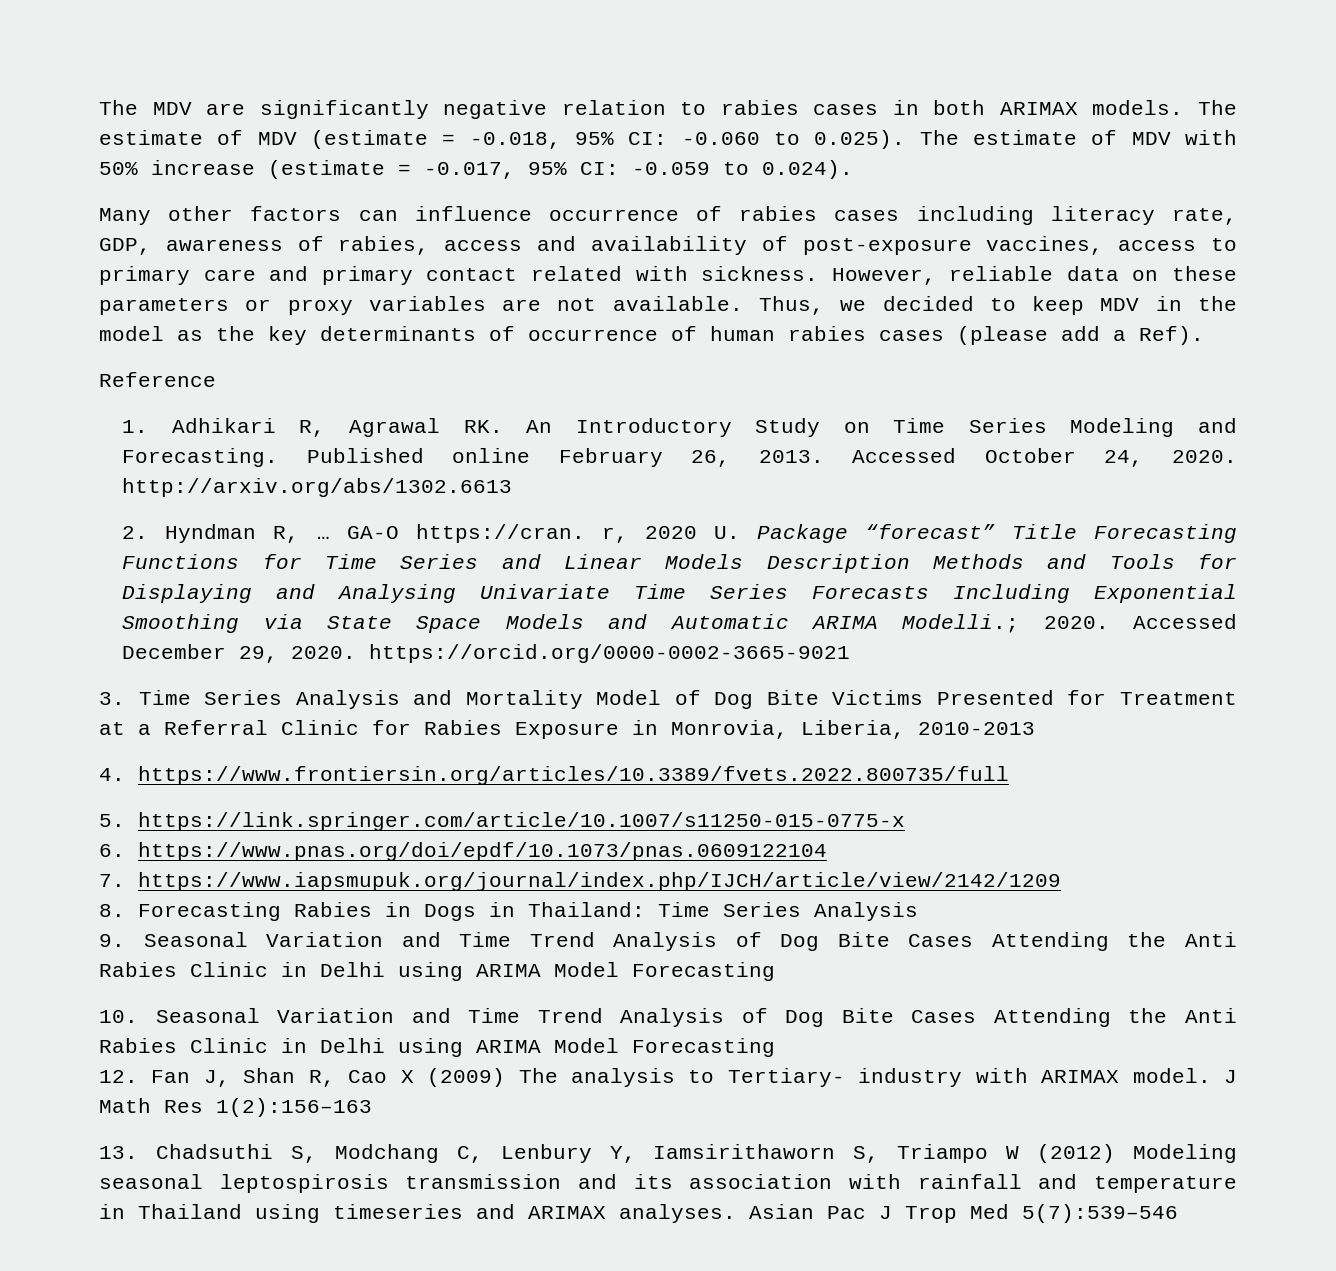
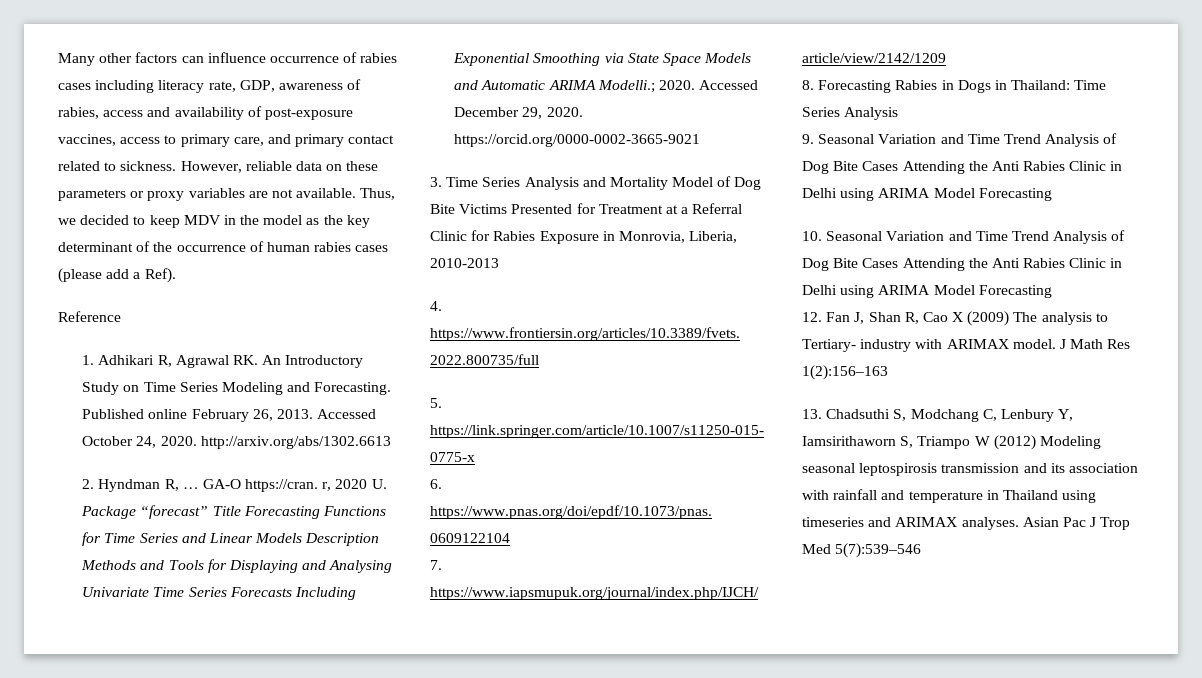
[99,100,1237,119] [99,130,1238,149] [99,160,853,179] The MDV are significantly negative relation to rabies cases in both ARIMAX models. The estimate of MDV (estimate = -0.018, 95% CI: -0.060 to 0.025). The estimate of MDV with 50% increase (estimate = -0.017, 95% CI: -0.059 to 0.024). // -> (58, 59) none
[203,269,256,281] care -> [233,137,264,146] care,
[635,266,688,281] with -> [104,162,117,171] to
[320,326,515,341] determinants of -> [58,241,173,252] determinant of the

